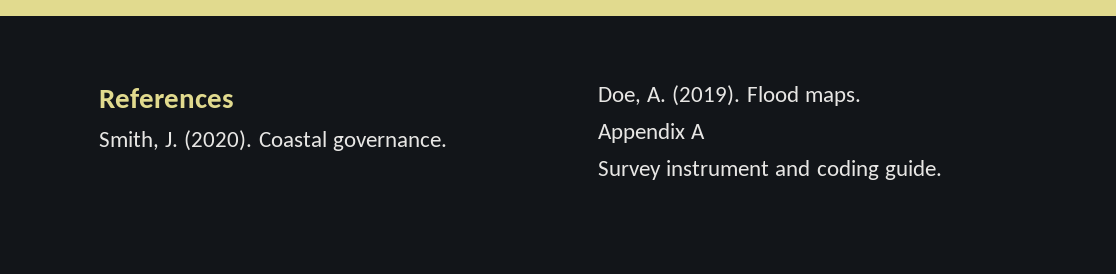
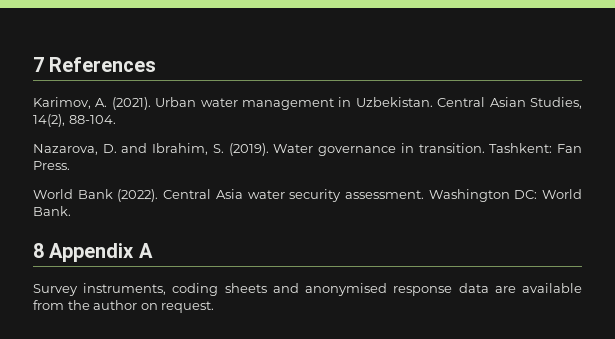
(99, 98) none -> [33,57,44,72] 7
[99,130,447,151] [598,85,861,106] [598,123,706,143] [598,160,942,180] Smith, J. (2020). Coastal governance. // Doe, A. (2019). Flood maps. // Appendix A // Survey instrument and coding guide. -> [33,97,582,110] [33,114,116,127] [33,143,582,156] [33,161,70,170] [33,189,582,202] [33,206,71,216] [33,243,153,262] [33,283,582,296] [33,300,215,313] Karimov, A. (2021). Urban water management in Uzbekistan. Central Asian Studies, 14(2), 88-104. // Nazarova, D. and Ibrahim, S. (2019). Water governance in transition. Tashkent: Fan Press. // World Bank (2022). Central Asia water security assessment. Washington DC: World Bank. // 8 Appendix A // Survey instruments, coding sheets and anonymised response data are available from the author on request.

